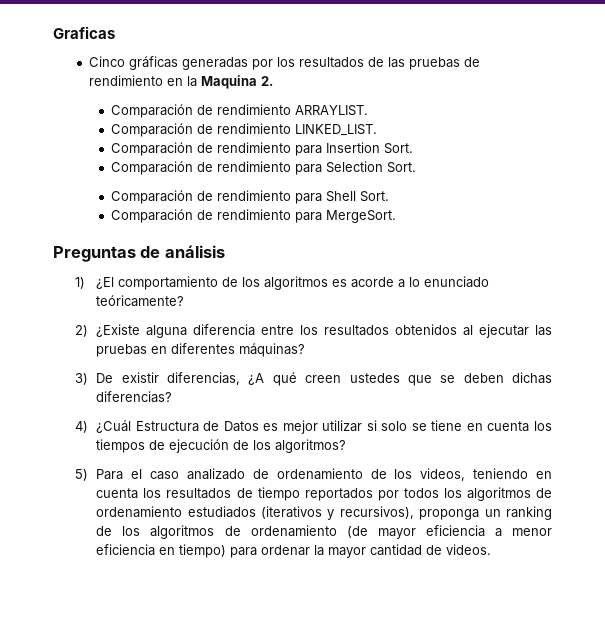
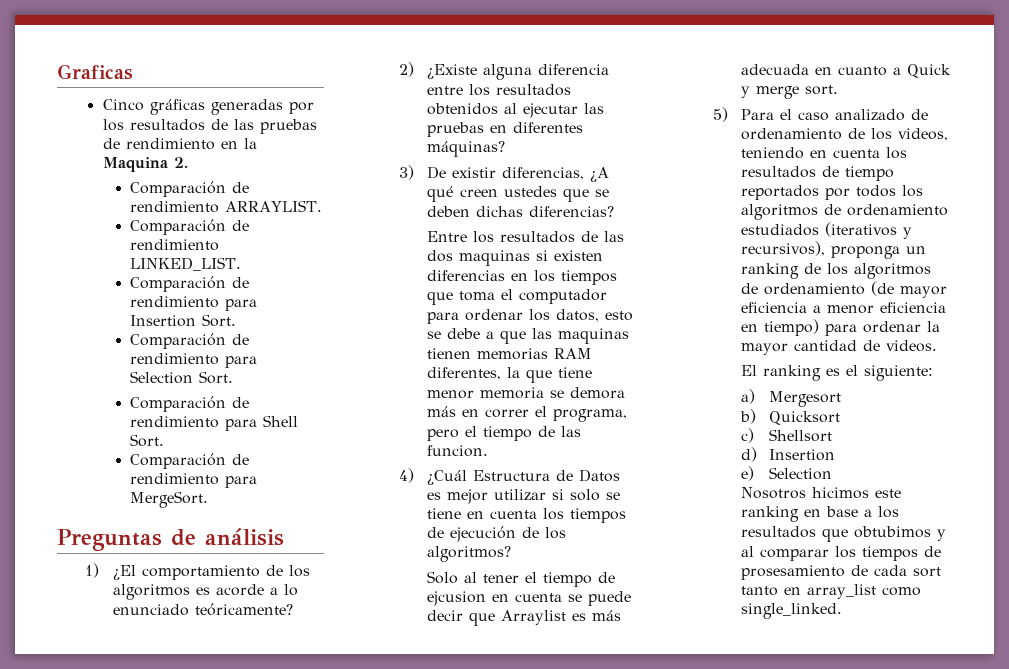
(173, 397) none -> [426,231,624,243] [426,250,603,266] [426,270,617,285] [426,289,607,305] [426,309,633,324] [426,328,629,344] [426,348,592,360] [426,367,592,383] [426,387,625,399] [426,406,627,422] [426,426,581,441] [426,445,488,457] // Entre los resultados de las dos maquinas si existen diferencias en los tiempos que toma el computador para ordenar los datos, esto se debe a que las maquinas tienen memorias RAM diferentes, la que tiene menor memoria se demora más en correr el programa, pero el tiempo de las funcion.
(347, 446) none -> [426,571,615,587] [426,591,631,606] [426,610,621,626] [740,64,951,78] [740,85,838,99] // Solo al tener el tiempo de ejcusion en cuenta se puede decir que Arraylist es más adecuada en cuanto a Quick y merge sort.
(492, 549) none -> [740,365,933,381] [740,389,841,407] [739,409,840,425] [740,428,832,443] [740,447,835,462] [740,466,832,481] [740,487,901,499] [740,506,899,522] [740,526,946,542] [740,546,941,561] [740,565,941,580] [740,584,921,599] [740,603,842,619] // El ranking es el siguiente: // a) Mergesort // b) Quicksort // c) Shellsort // d) Insertion // e) Selection // Nosotros hicimos este ranking en base a los resultados que obtubimos y al comparar los tiempos de prosesamiento de cada sort tanto en array_list como single_linked.

